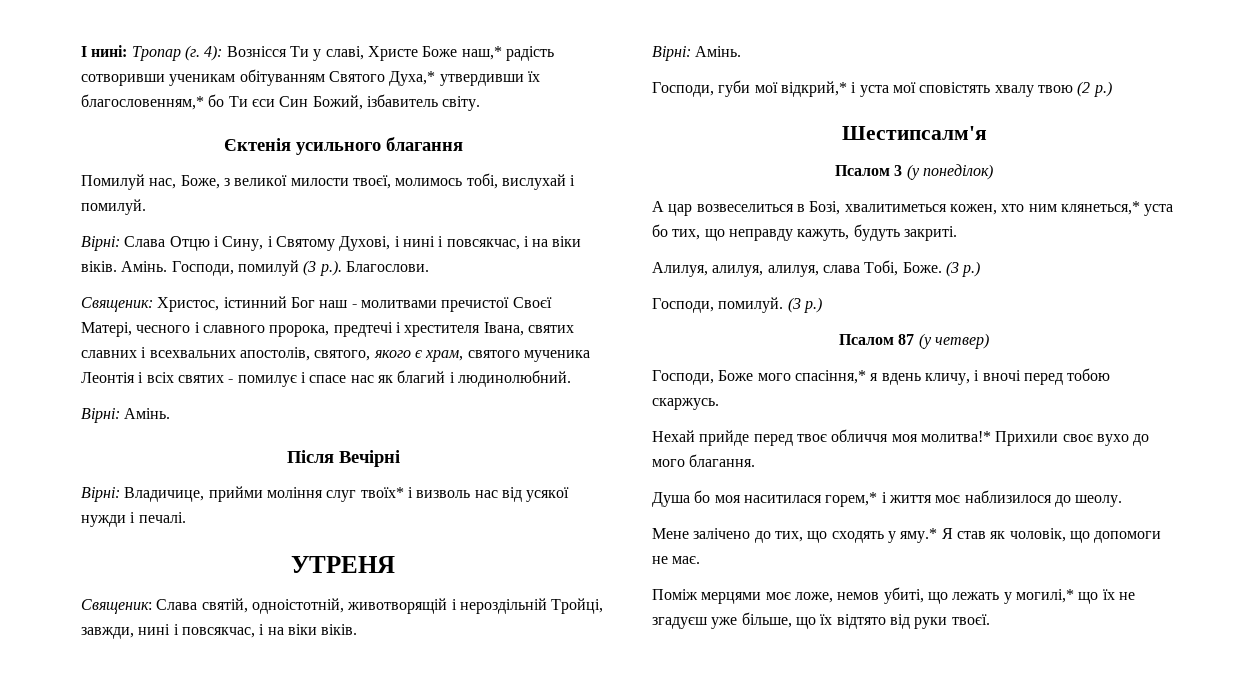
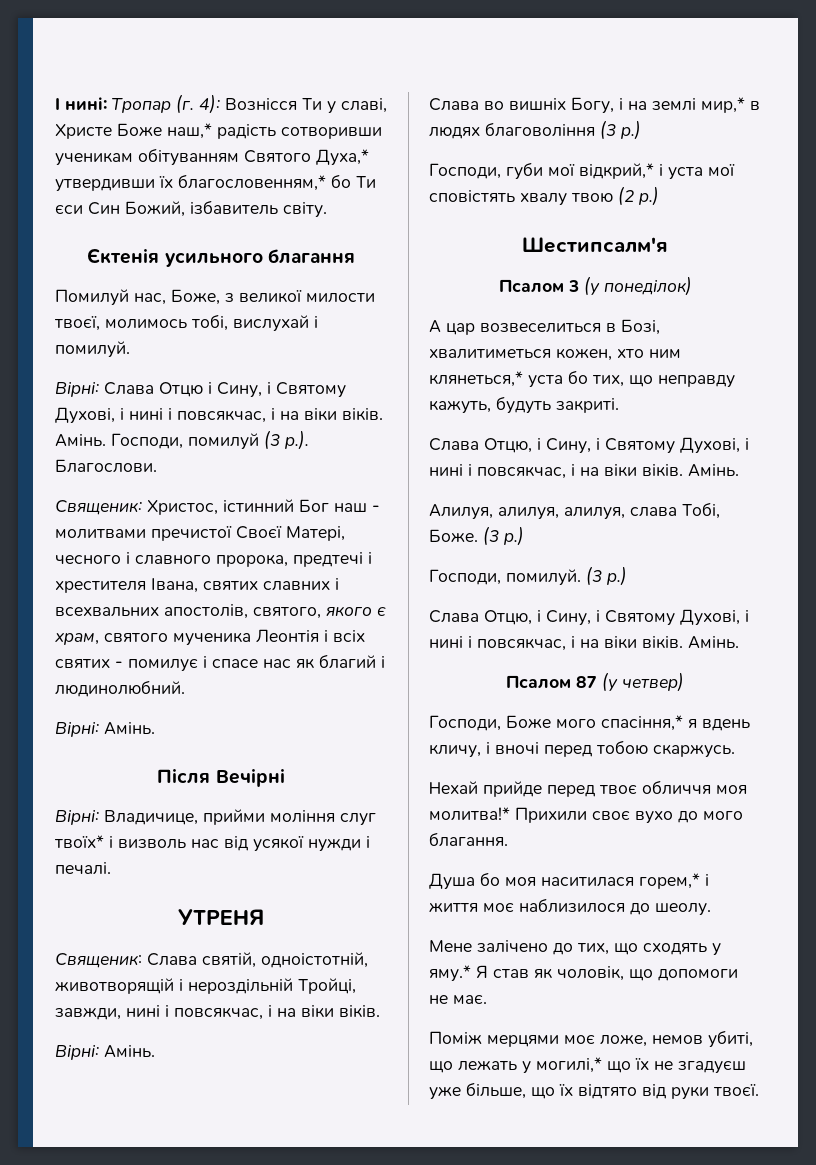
(742, 51) none -> [429,97,760,114] [428,120,641,140] // Слава во вишніх Богу, і на землі мир,* в людях благовоління (3 р.)
(957, 233) none -> [429,437,749,454] [429,464,739,479] // Слава Отцю, і Сину, і Святому Духові, і нині і повсякчас, і на віки віків. Амінь.
(822, 305) none -> [429,609,749,626] [429,636,739,651] // Слава Отцю, і Сину, і Святому Духові, і нині і повсякчас, і на віки віків. Амінь.

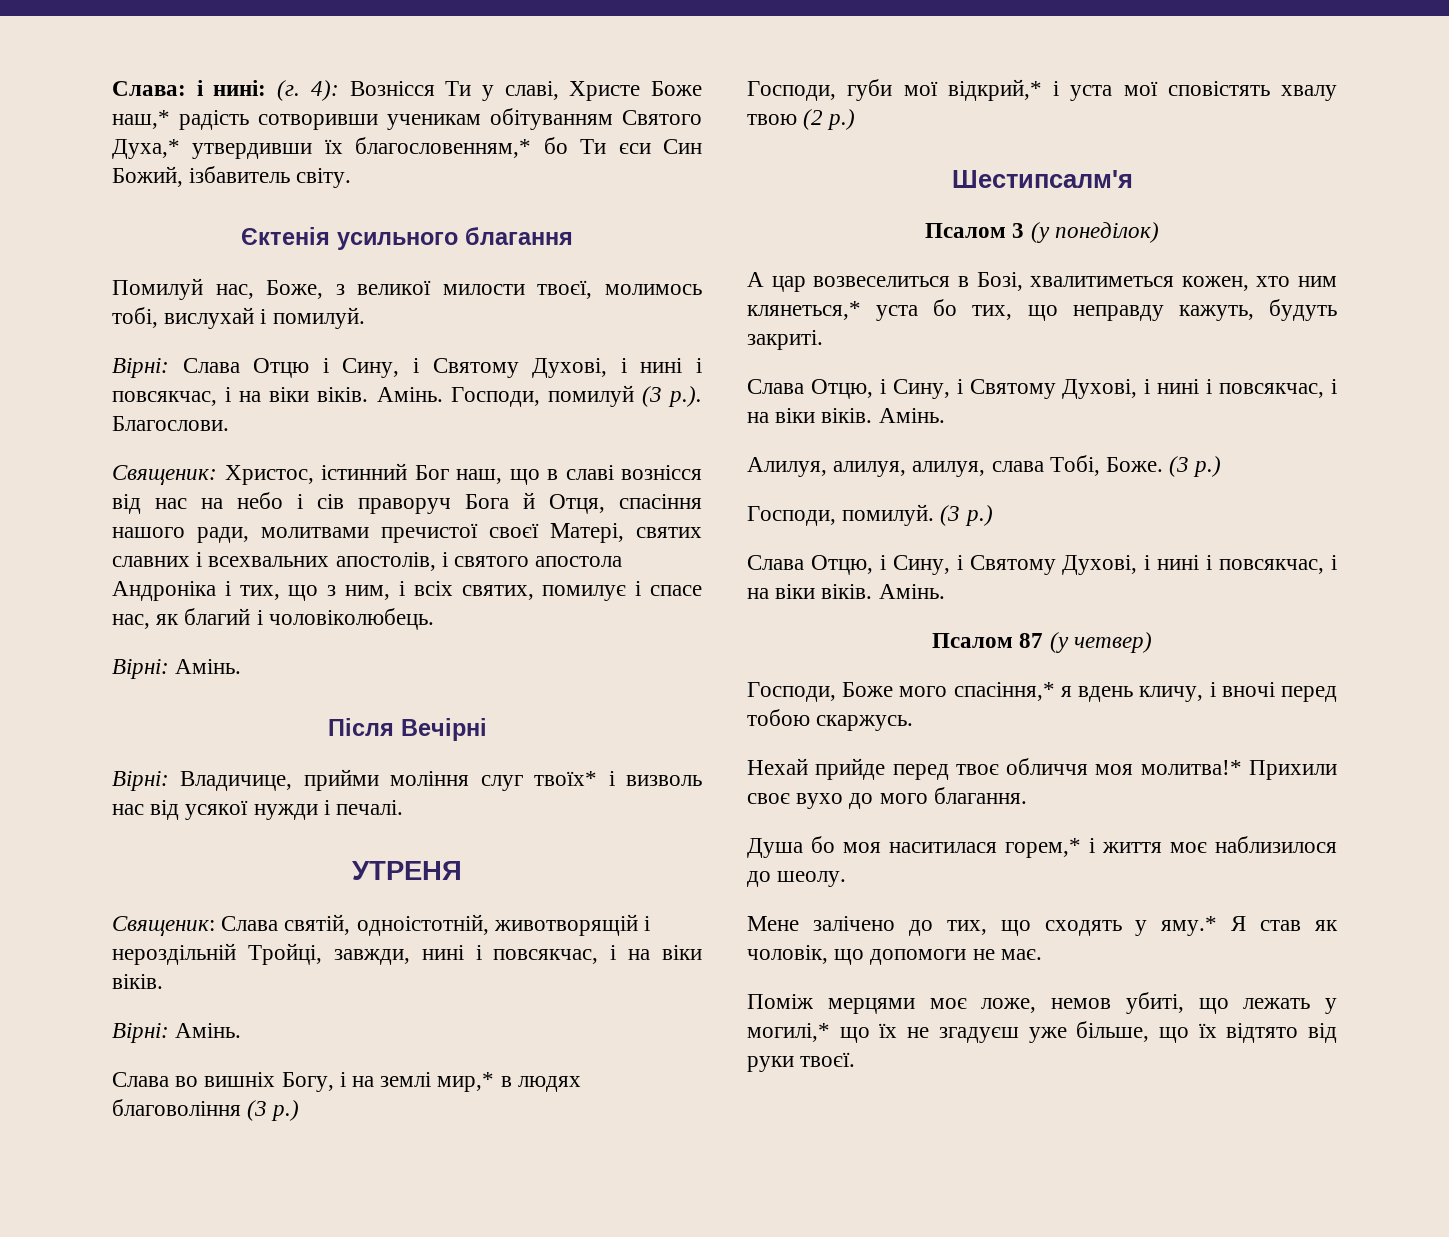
[55,97,171,113] І нині: Тропар -> [112,80,267,96] Слава: і нині:
[334,503,380,512] [55,526,345,541] [55,552,372,567] [55,578,198,593] наш - молитвами пречистої Своєї Матері, чесного і славного пророка, предтечі і хрестителя Івана, -> [456,465,702,485] [112,492,702,514] [112,523,624,543] наш, що в славі вознісся від нас на небо і сів праворуч Бога й Отця, спасіння нашого ради, молитвами пречистої своєї Матері,
[253,606,386,619] [55,629,365,646] [55,659,123,669] святого, якого є храм, святого мученика Леонтія і всіх святих - -> [441,552,623,567] [112,581,534,601] і святого апостола Андроніка і тих, що з ним, і всіх святих,
[263,659,291,668] нас -> [112,614,150,629] нас,
[54,680,185,697] людинолюбний. -> [268,608,434,630] чоловіколюбець.

